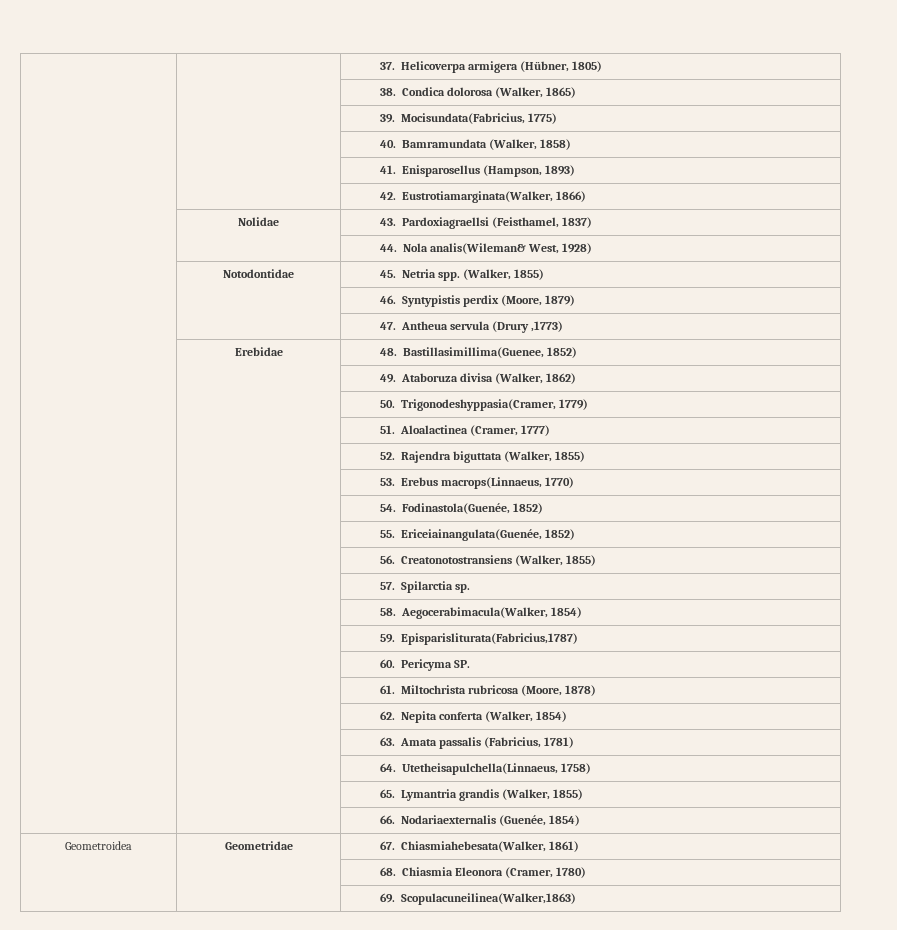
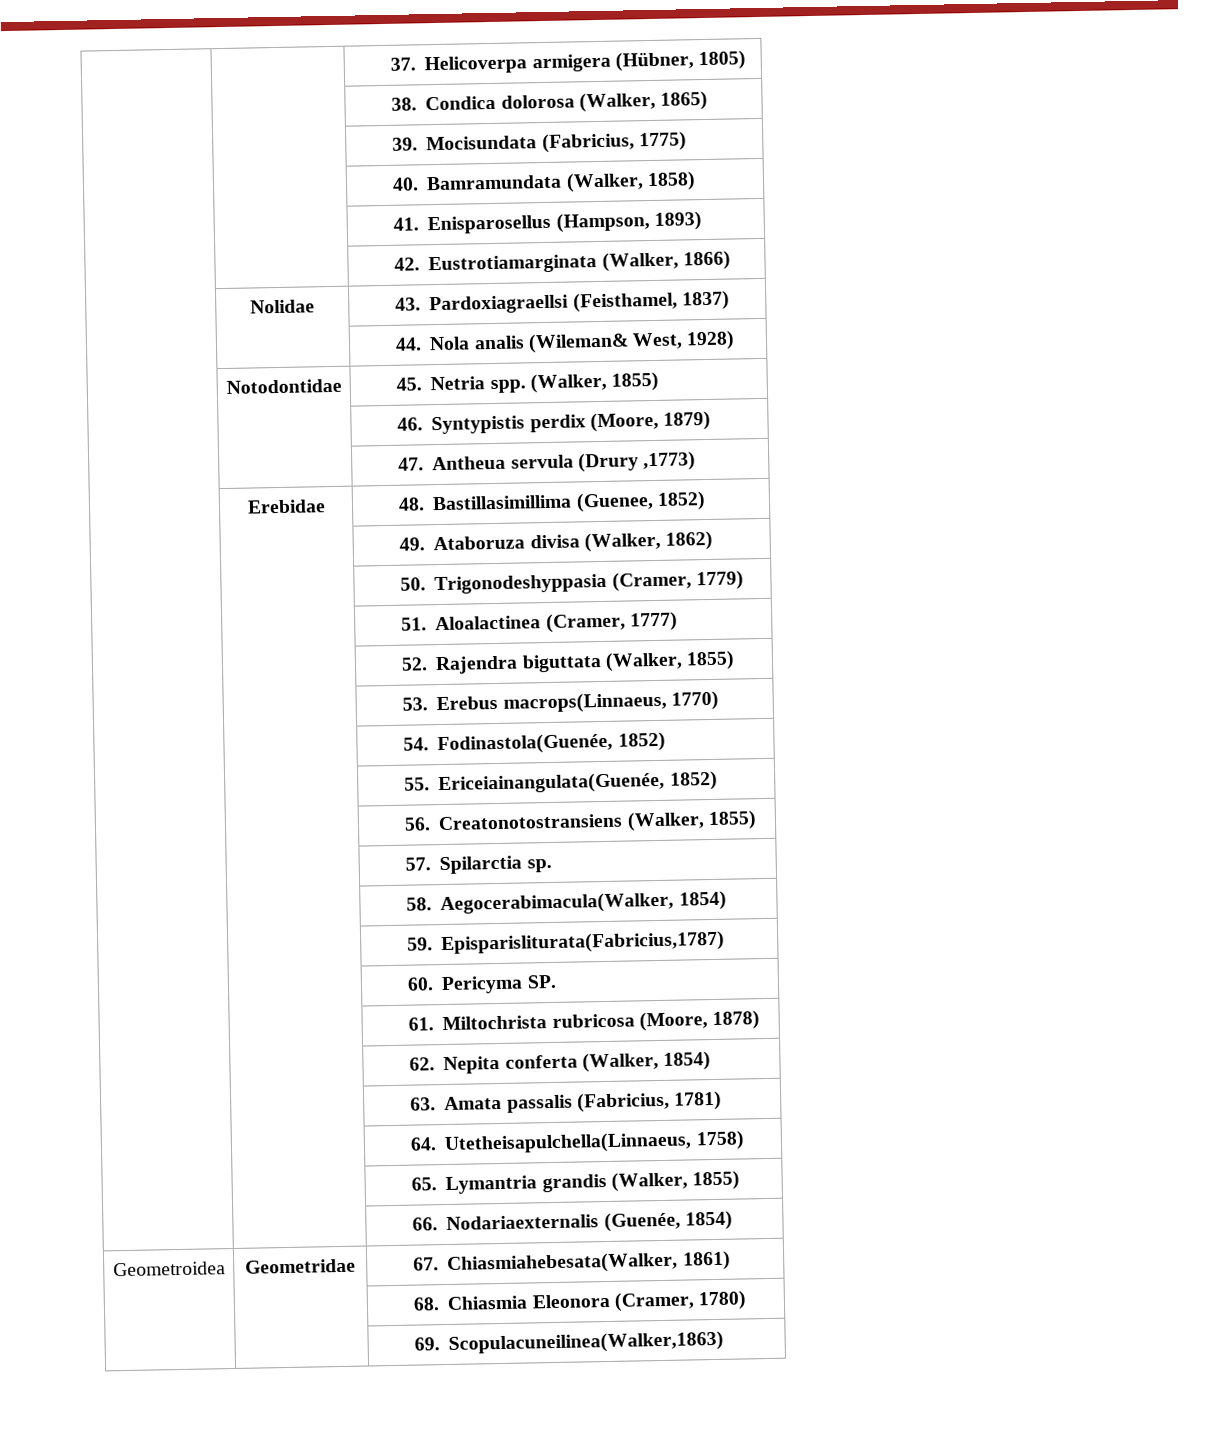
[400,113,525,124] Mocisundata(Fabricius, -> [426,132,635,154] Mocisundata (Fabricius,
[401,191,553,203] Eustrotiamarginata(Walker, -> [428,251,679,275] Eustrotiamarginata (Walker,
[429,243,526,254] analis(Wileman& -> [473,332,629,354] analis (Wileman&
[402,347,544,358] Bastillasimillima(Guenee, -> [432,492,654,513] Bastillasimillima (Guenee,
[400,399,556,411] Trigonodeshyppasia(Cramer, -> [434,571,692,595] Trigonodeshyppasia (Cramer,

